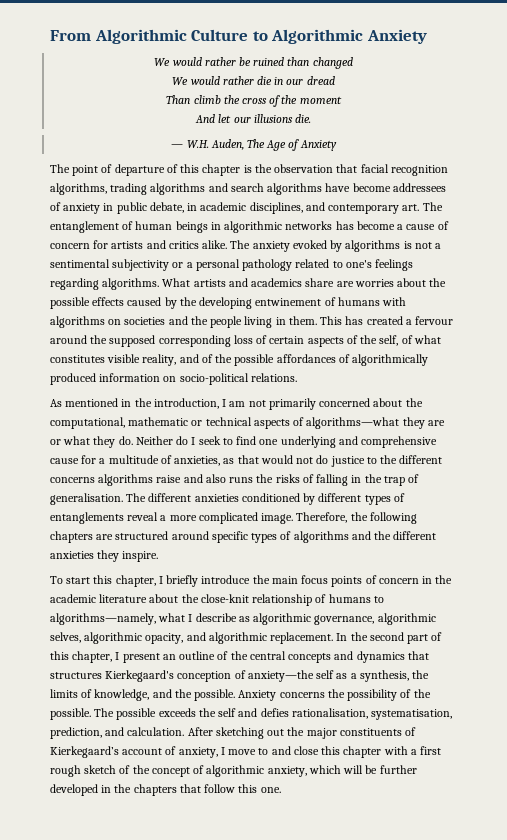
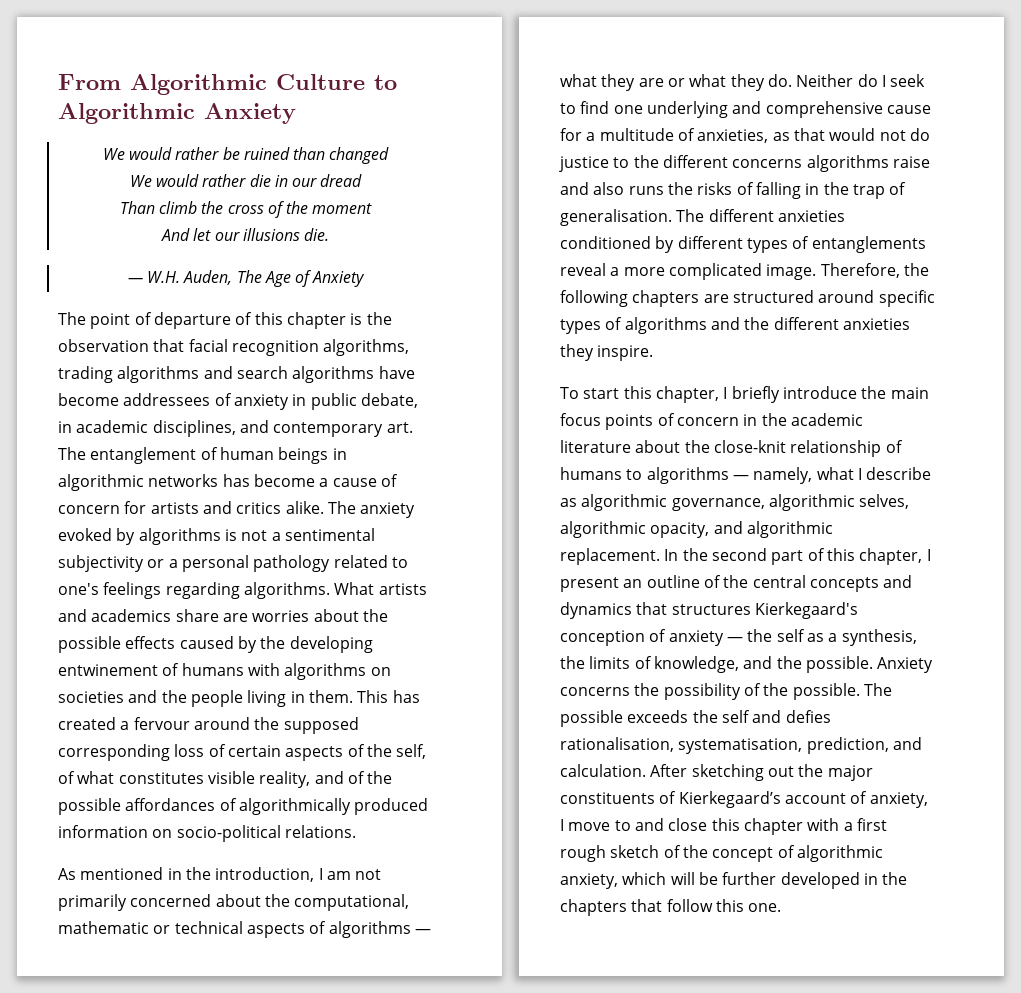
[306,417,400,429] algorithms—what -> [328,921,431,938] [560,74,597,87] algorithms — what
[50,613,156,625] algorithms—namely, -> [646,467,813,484] algorithms — namely,
[247,670,314,682] anxiety—the -> [668,629,773,646] anxiety — the

